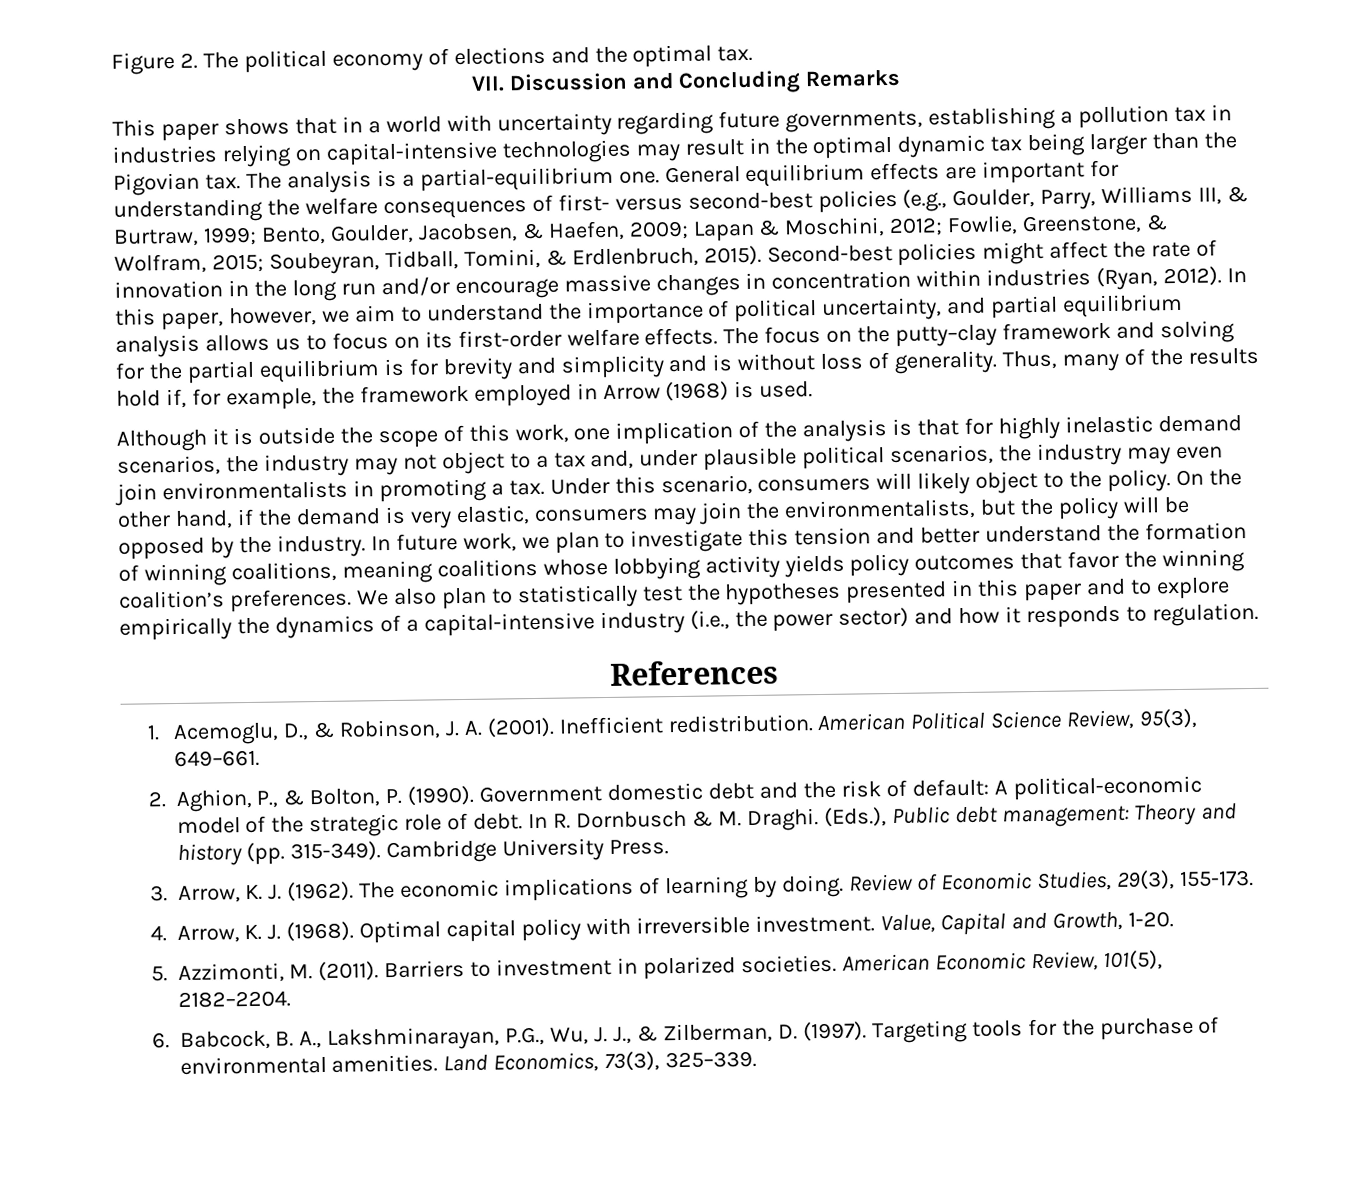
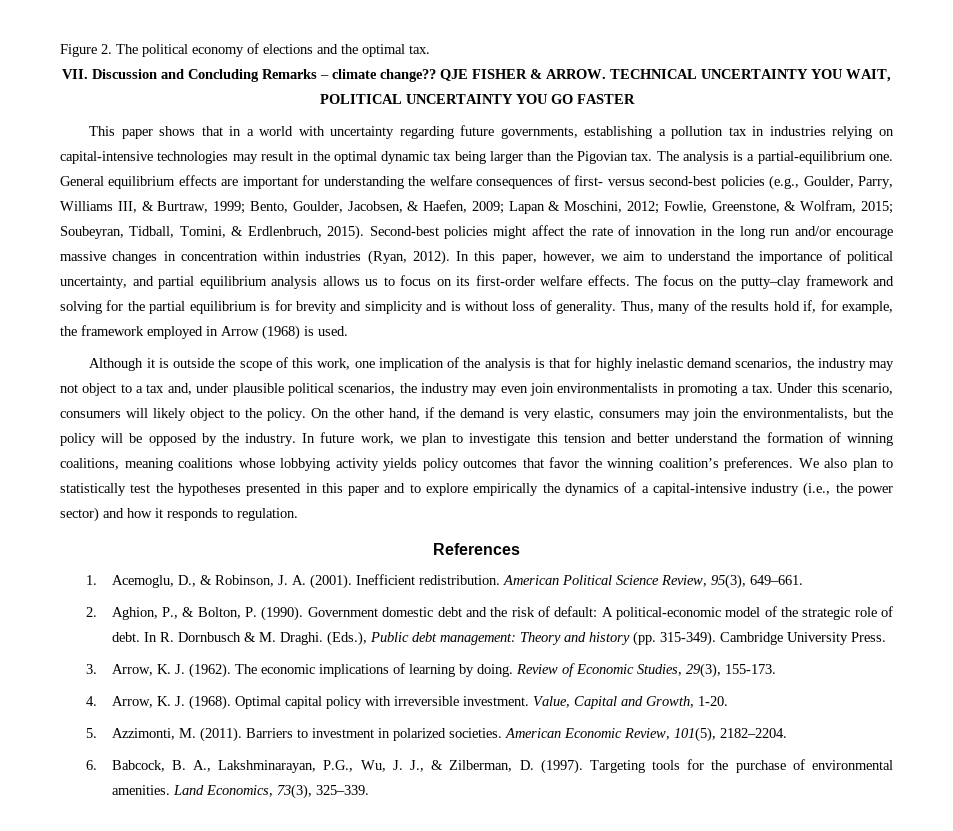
(902, 78) none -> [320,69,891,82] [319,94,635,104] – climate change?? QJE FISHER & ARROW. TECHNICAL UNCERTAINTY YOU WAIT, POLITICAL UNCERTAINTY YOU GO FASTER

